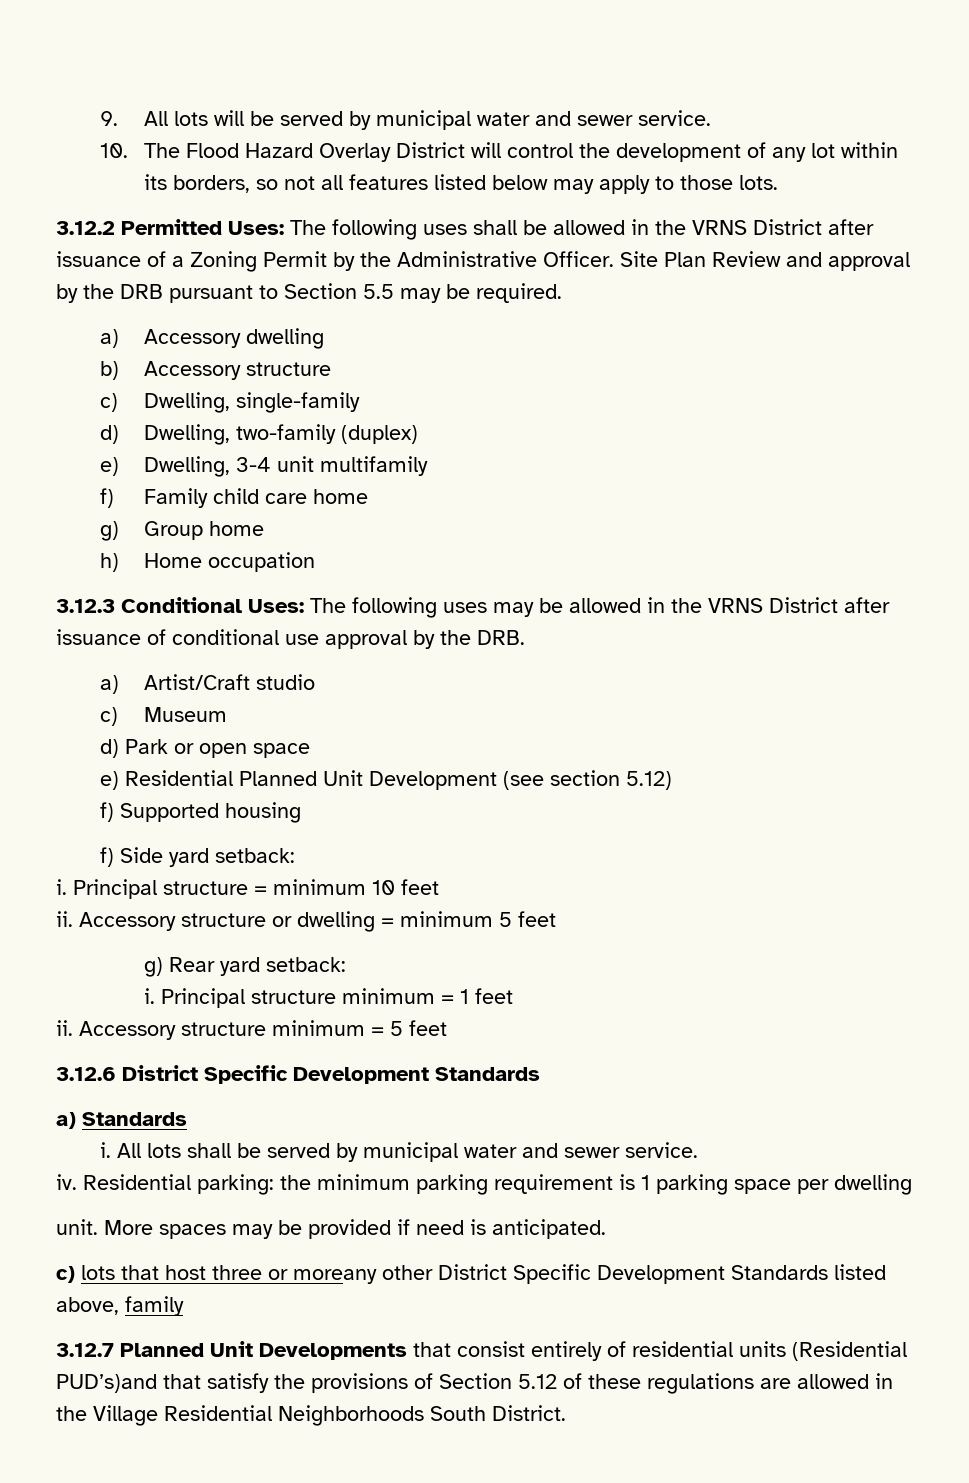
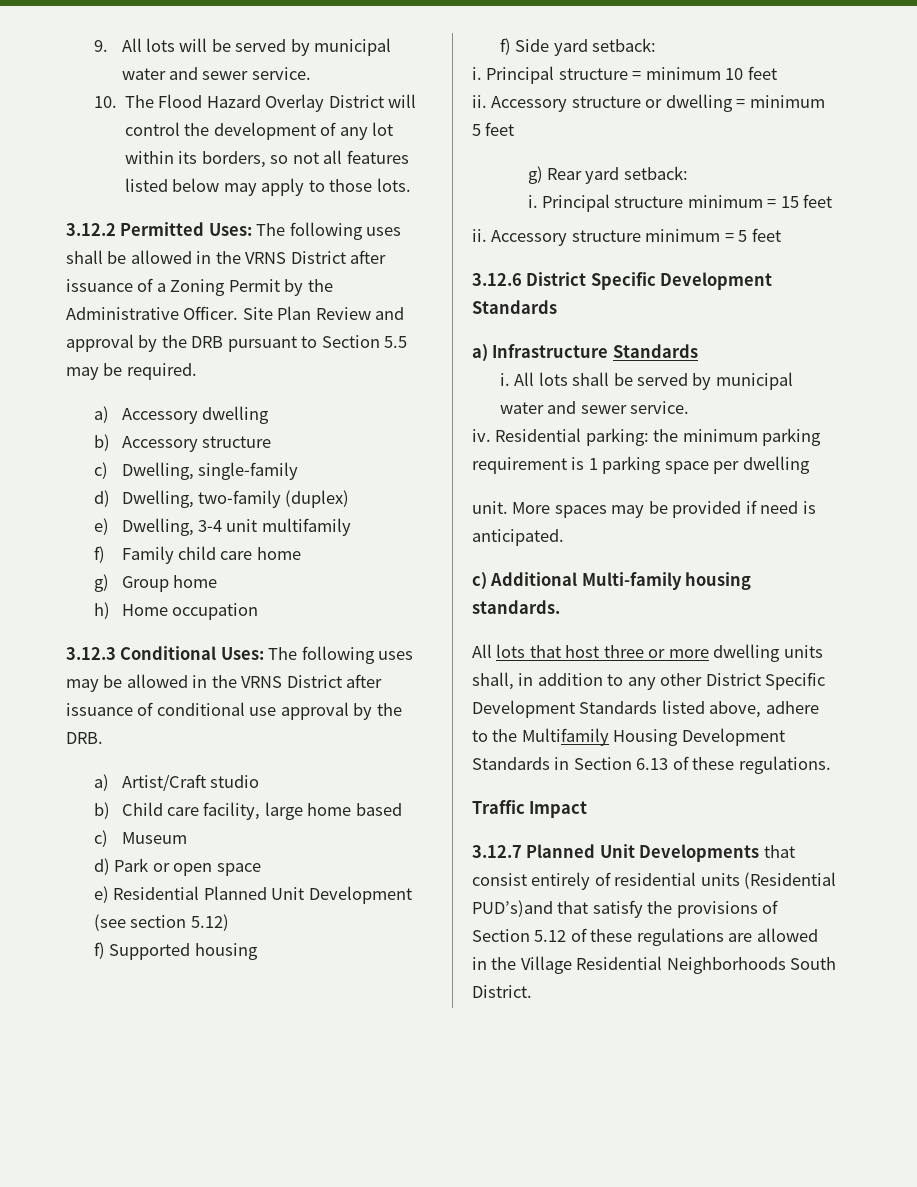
(315, 682) none -> [93,802,402,820] // b) Child care facility, large home based
[459,989,469,1004] 1 -> [780,196,799,208] 15
(76, 1120) none -> [492,344,609,358] Infrastructure
(75, 1274) none -> [490,572,752,590] [472,600,560,614] [472,644,492,658] Additional Multi-family housing standards. // All
[293,1269,377,1284] moreany -> [668,644,823,662] [472,672,656,690] more dwelling units shall, in addition to any
[125,1296,184,1316] family -> [765,701,819,714] [472,728,785,746] [472,756,831,774] [472,800,588,818] adhere to the Multifamily Housing Development Standards in Section 6.13 of these regulations. // Traffic Impact

